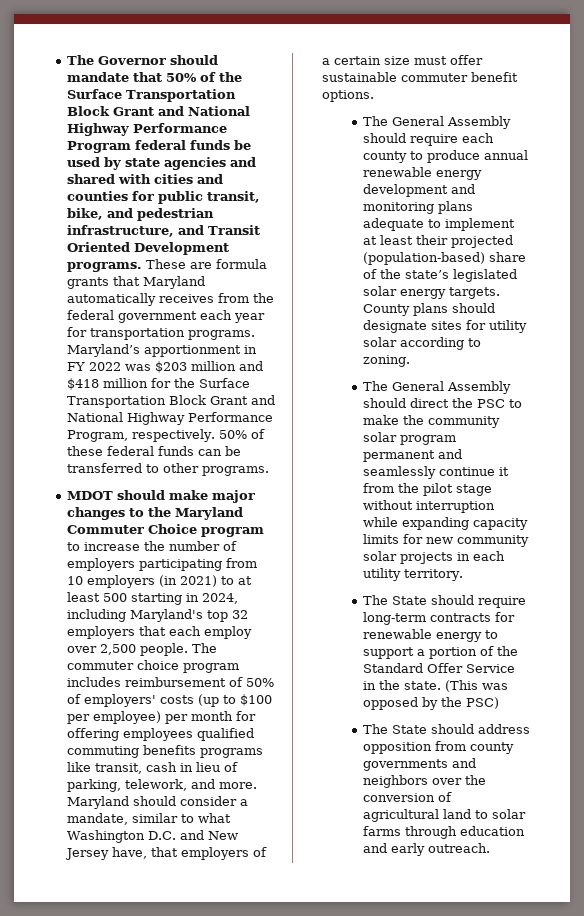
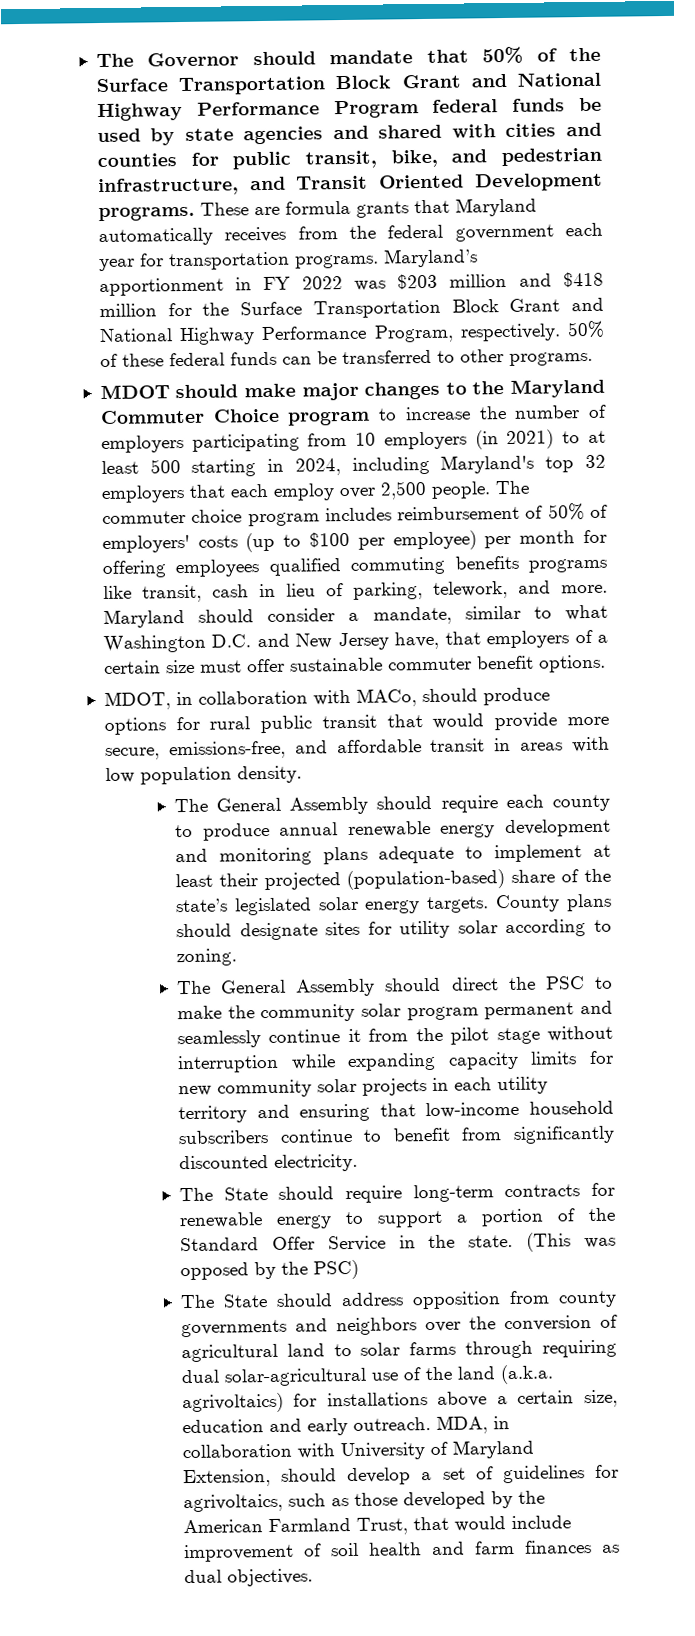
(375, 96) none -> [103,687,550,711] [103,712,609,736] [104,736,610,761] [104,765,302,785] // MDOT, in collaboration with MACo, should produce options for rural public transit that would provide more secure, emissions-free, and affordable transit in areas with low population density.
[404,569,464,581] territory. -> [177,1100,614,1124] [177,1125,616,1145] [178,1153,358,1172] territory and ensuring that low-income household subscribers continue to benefit from significantly discounted electricity.
[460,826,526,836] [363,843,491,856] education and early outreach. -> [542,1339,617,1358] [180,1364,554,1387] [181,1389,618,1414] [181,1415,510,1436] [181,1439,534,1461] [182,1464,619,1488] [182,1490,545,1513] [182,1515,571,1535] [182,1540,621,1563] [183,1568,313,1587] requiring dual solar-agricultural use of the land (a.k.a. agrivoltaics) for installations above a certain size, education and early outreach. MDA, in collaboration with University of Maryland Extension, should develop a set of guidelines for agrivoltaics, such as those developed by the American Farmland Trust, that would include improvement of soil health and farm finances as dual objectives.

